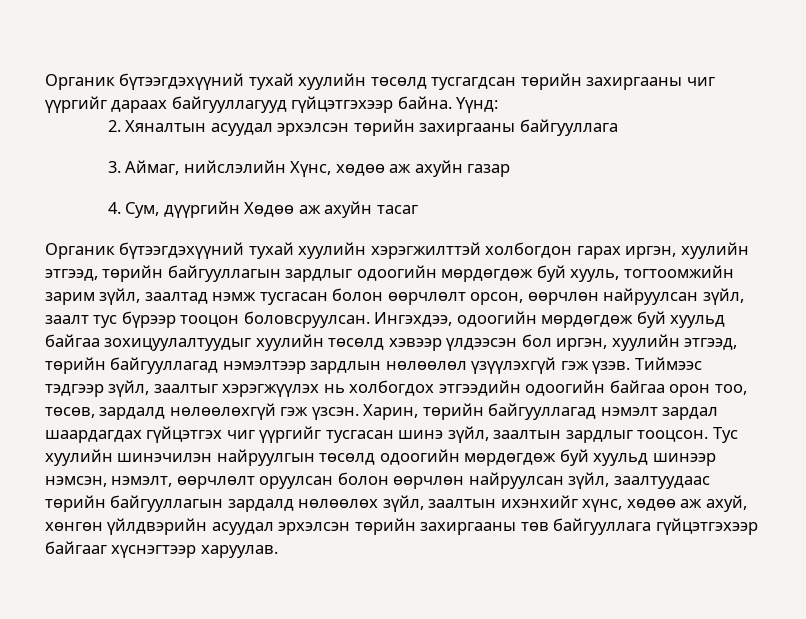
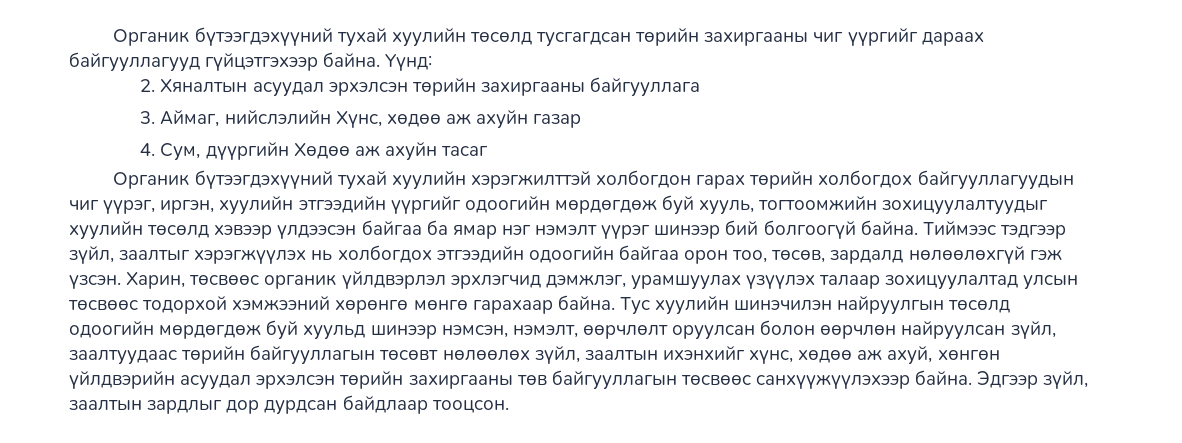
[625,242,749,259] [45,265,353,282] иргэн, хуулийн этгээд, төрийн байгууллагын зардлыг -> [749,170,1074,190] [69,196,461,215] төрийн холбогдох байгууллагуудын чиг үүрэг, иргэн, хуулийн этгээдийн үүргийг
[45,288,744,305] [45,311,726,328] [45,334,100,347] зарим зүйл, заалтад нэмж тусгасан болон өөрчлөлт орсон, өөрчлөн найруулсан зүйл, заалт тус бүрээр тооцон боловсруулсан. Ингэхдээ, одоогийн мөрдөгдөж буй хуульд байгаа -> (878, 203) none
[521,334,738,351] [45,357,631,374] бол иргэн, хуулийн этгээд, төрийн байгууллагад нэмэлтээр зардлын нөлөөлөл үзүүлэхгүй гэж үзэв. -> [361,220,918,239] байгаа ба ямар нэг нэмэлт үүрэг шинээр бий болгоогүй байна.
[422,403,719,420] [45,426,709,443] төрийн байгууллагад нэмэлт зардал шаардагдах гүйцэтгэх чиг үүргийг тусгасан шинэ зүйл, заалтын зардлыг тооцсон. -> [189,271,1079,290] [68,295,615,314] төсвөөс органик үйлдвэрлэл эрхлэгчид дэмжлэг, урамшуулах үзүүлэх талаар зохицуулалтад улсын төсвөөс тодорхой хэмжээний хөрөнгө мөнгө гарахаар байна.
[227,499,294,512] зардалд -> [379,350,439,360] төсөвт
[553,518,758,535] [45,541,278,558] байгууллага гүйцэтгэхээр байгааг хүснэгтээр харуулав. -> [551,370,1089,390] [69,395,509,415] байгууллагын төсвөөс санхүүжүүлэхээр байна. Эдгээр зүйл, заалтын зардлыг дор дурдсан байдлаар тооцсон.

